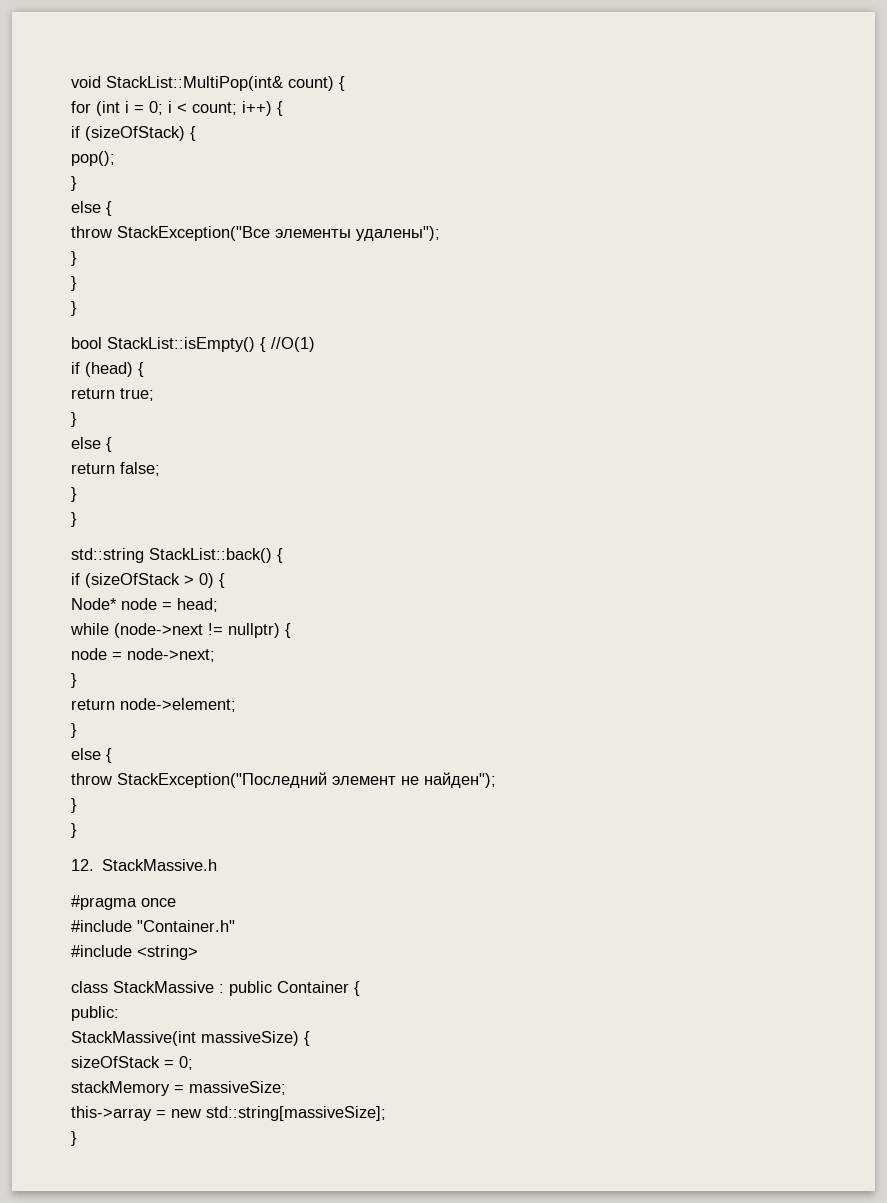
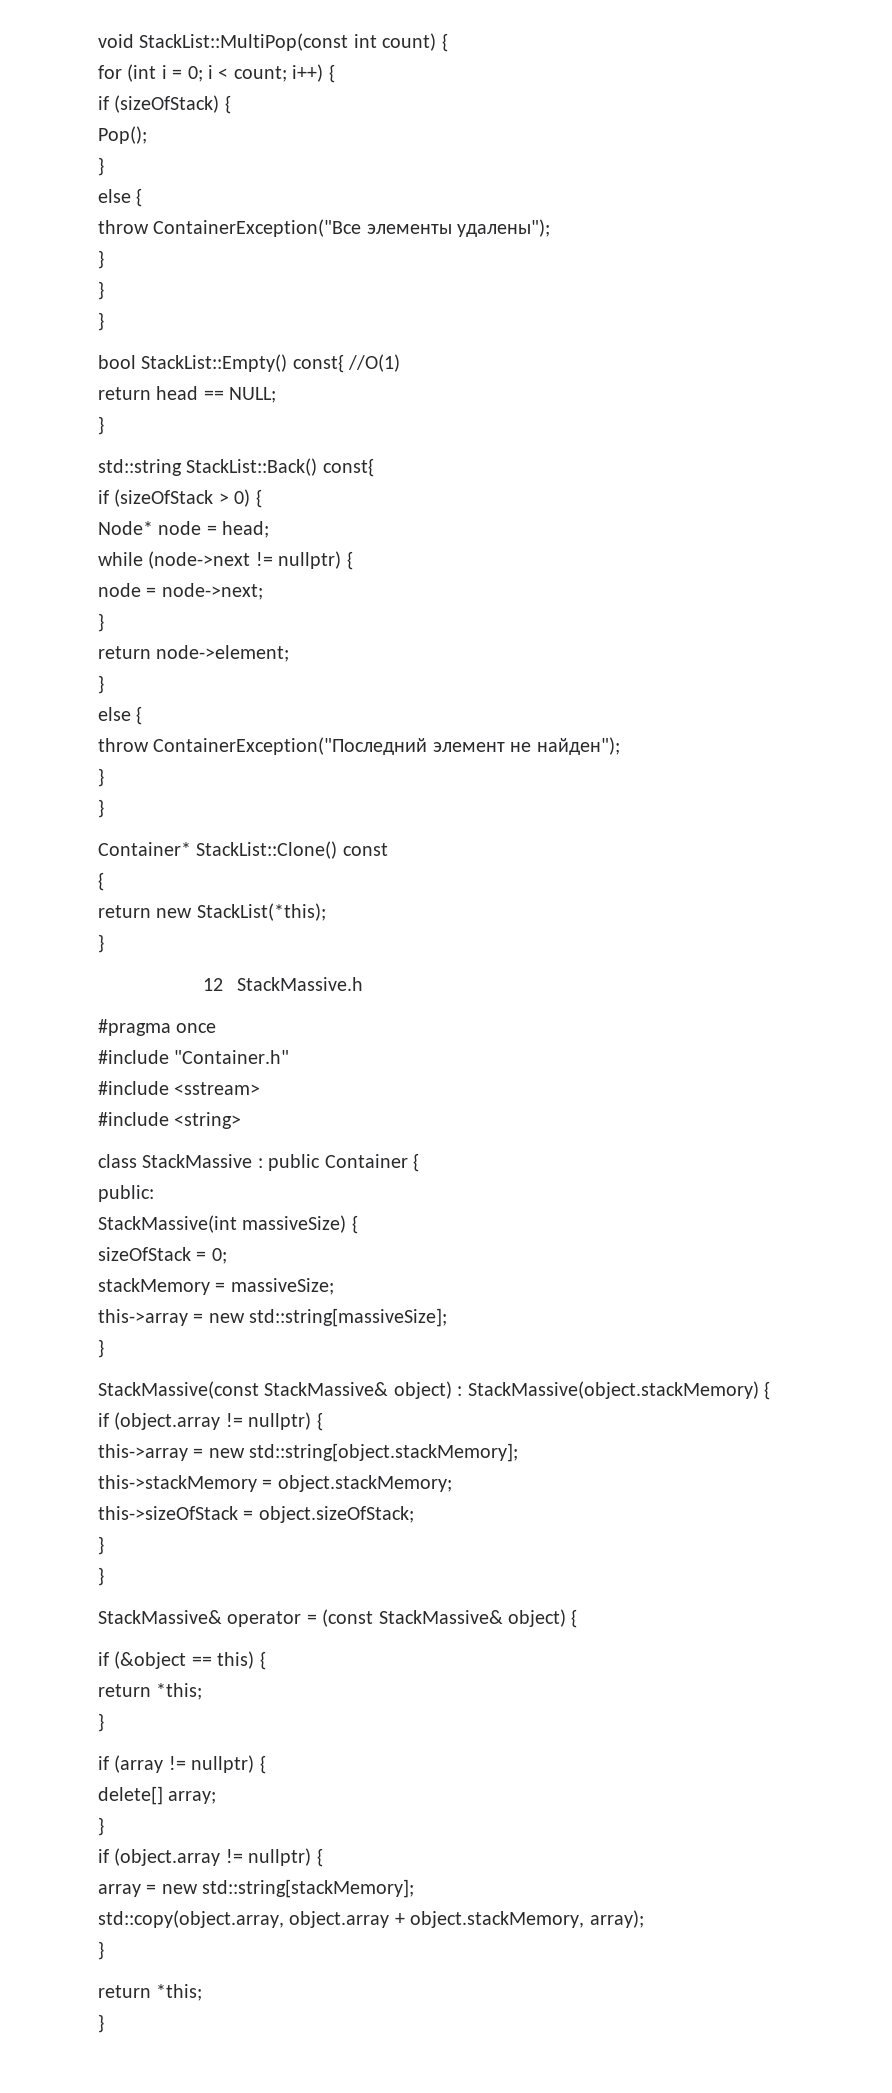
[106,76,283,91] StackList::MultiPop(int& -> [139,33,377,51] StackList::MultiPop(const int
[71,151,115,166] [71,176,77,191] [71,201,112,216] [71,226,270,241] pop(); // } // else { // throw StackException("Все -> [98,126,147,144] [98,157,104,176] [98,188,143,207] [98,219,362,237] Pop(); // } // else { // throw ContainerException("Все
[107,337,266,352] StackList::isEmpty() { -> [141,354,344,373] StackList::Empty() const{
[71,362,144,377] [71,388,154,401] [71,412,77,427] [71,437,112,452] [71,462,160,476] [71,487,77,502] if (head) { // return true; // } // else { // return false; // } -> [98,386,277,403] return head == NULL;
[149,548,283,563] StackList::back() { -> [186,458,374,477] StackList::Back() const{
[117,772,327,788] StackException("Последний -> [153,737,428,755] ContainerException("Последний
[71,859,94,871] 12. -> [98,841,388,859] [98,872,104,891] [98,903,326,921] [98,934,104,953] [202,978,223,991] Container* StackList::Clone() const // { // return new StackList(*this); // } // 12
(235, 926) none -> [98,1081,261,1095] // #include <sstream>
(77, 1138) none -> [98,1381,770,1400] [98,1412,323,1431] [98,1443,519,1462] [98,1475,452,1492] [98,1506,414,1523] [98,1536,104,1555] [98,1567,104,1586] [98,1609,578,1628] [98,1651,266,1670] [98,1683,203,1700] [98,1713,104,1732] [98,1755,266,1774] [98,1786,217,1805] [98,1817,104,1836] [98,1848,323,1867] [98,1879,415,1898] [98,1910,644,1928] [98,1941,104,1960] [98,1984,203,2001] [98,2014,104,2033] // StackMassive(const StackMassive& object) : StackMassive(object.stackMemory) { // if (object.array != nullptr) { // this->array = new std::string[object.stackMemory]; // this->stackMemory = object.stackMemory; // this->sizeOfStack = object.sizeOfStack; // } // } // StackMassive& operator = (const StackMassive& object) { // if (&object == this) { // return *this; // } // if (array != nullptr) { // delete[] array; // } // if (object.array != nullptr) { // array = new std::string[stackMemory]; // std::copy(object.array, object.array + object.stackMemory, array); // } // return *this; // }

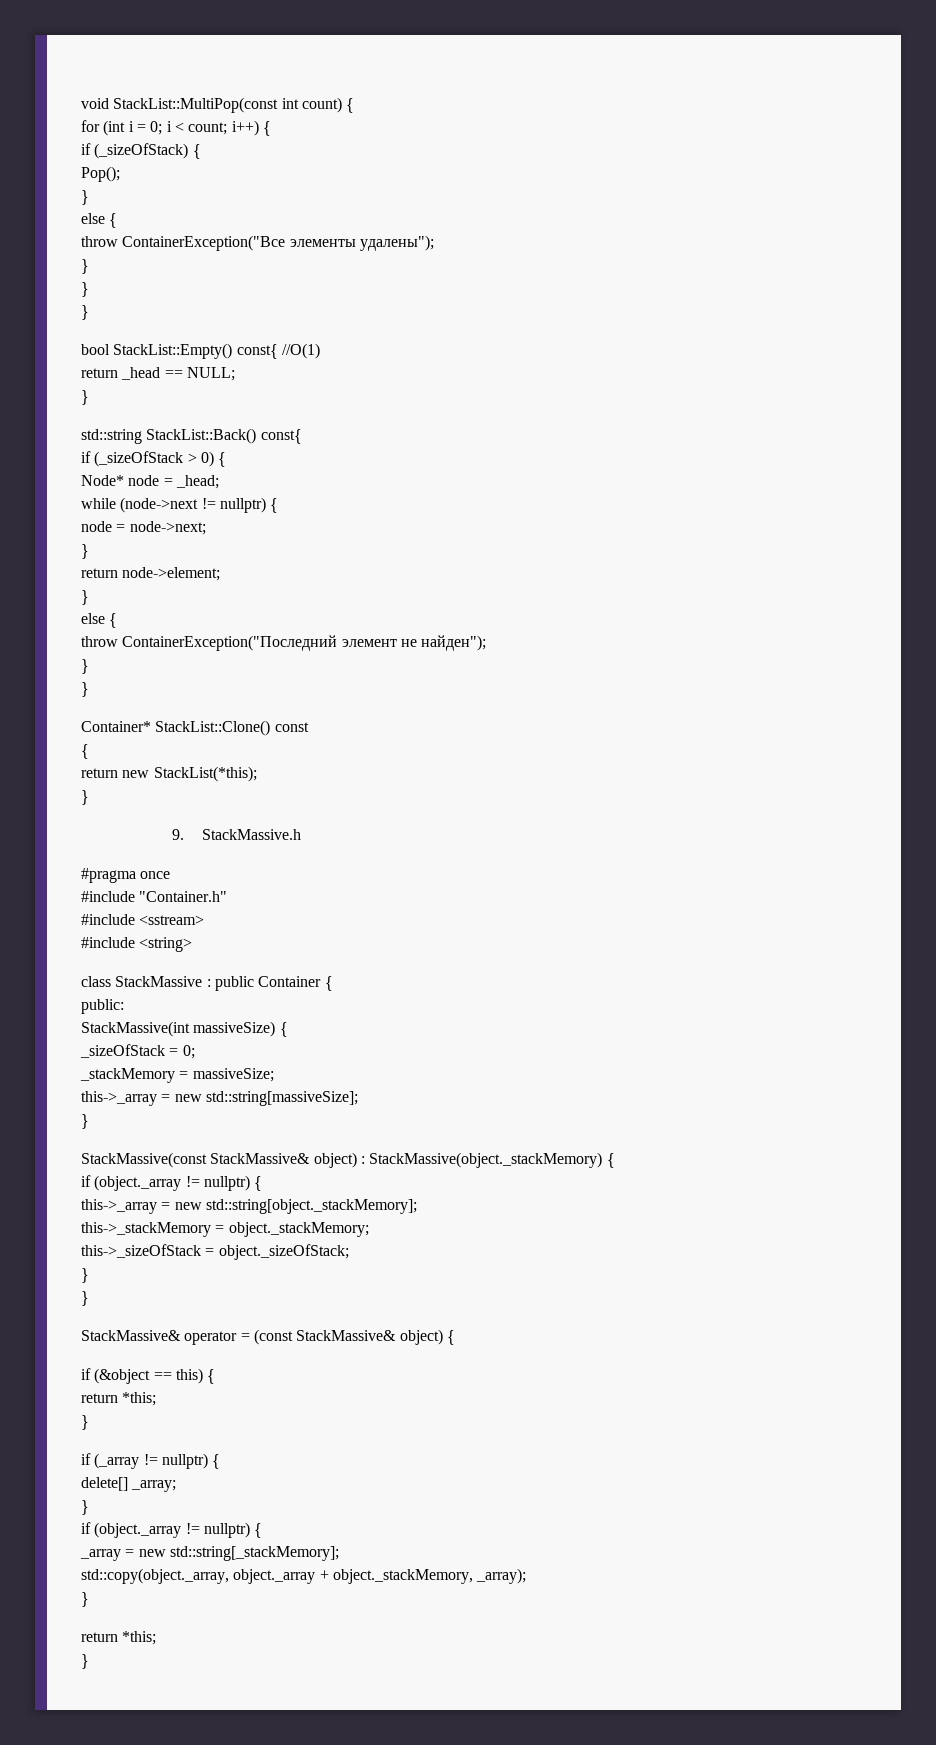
[114,95,220,113] (sizeOfStack) -> [94,143,189,159] (_sizeOfStack)
[156,386,199,400] head -> [121,367,161,380] _head
[114,489,214,507] (sizeOfStack -> [94,451,184,467] (_sizeOfStack
[222,521,270,538] head; -> [175,475,219,489] _head;
[202,978,223,991] 12 -> [172,829,185,840] 9.
[98,1247,191,1261] sizeOfStack -> [80,1044,165,1058] _sizeOfStack
[98,1278,210,1295] stackMemory -> [80,1068,175,1083] _stackMemory
[98,1309,188,1326] this->array -> [81,1091,157,1106] this->_array
[467,1381,770,1400] [98,1412,323,1431] [98,1443,519,1462] [98,1475,452,1492] [98,1506,414,1523] StackMassive(object.stackMemory) { // if (object.array != nullptr) { // this->array = new std::string[object.stackMemory]; // this->stackMemory = object.stackMemory; // this->sizeOfStack = object.sizeOfStack; -> [369,1152,615,1168] [81,1175,263,1191] [81,1199,417,1214] [81,1222,369,1237] [81,1244,349,1260] StackMassive(object._stackMemory) { // if (object._array != nullptr) { // this->_array = new std::string[object._stackMemory]; // this->_stackMemory = object._stackMemory; // this->_sizeOfStack = object._sizeOfStack;
[114,1755,164,1773] (array -> [94,1453,140,1469] (_array
[168,1791,217,1804] [98,1817,104,1836] [98,1848,323,1867] [98,1879,415,1898] [98,1910,644,1928] array; // } // if (object.array != nullptr) { // array = new std::string[stackMemory]; // std::copy(object.array, object.array + object.stackMemory, array); -> [131,1480,177,1492] [81,1500,89,1515] [81,1522,263,1538] [80,1546,339,1561] [81,1568,527,1584] _array; // } // if (object._array != nullptr) { // _array = new std::string[_stackMemory]; // std::copy(object._array, object._array + object._stackMemory, _array);

